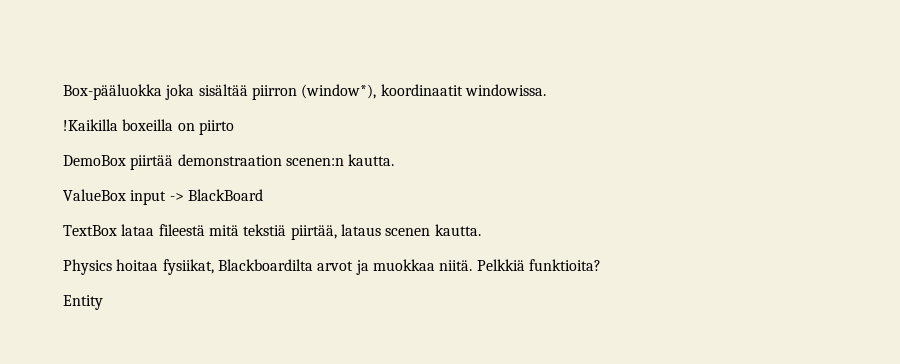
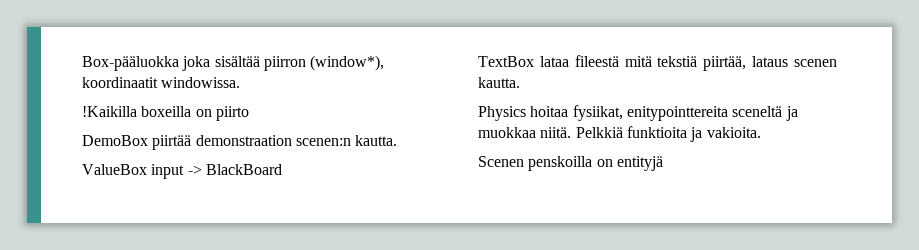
[217,259,354,271] Blackboardilta arvot -> [626,106,783,121] enitypointtereita sceneltä
[528,259,601,271] [63,295,103,310] funktioita? // Entity -> [626,126,761,142] [478,156,663,171] funktioita ja vakioita. // Scenen penskoilla on entityjä

